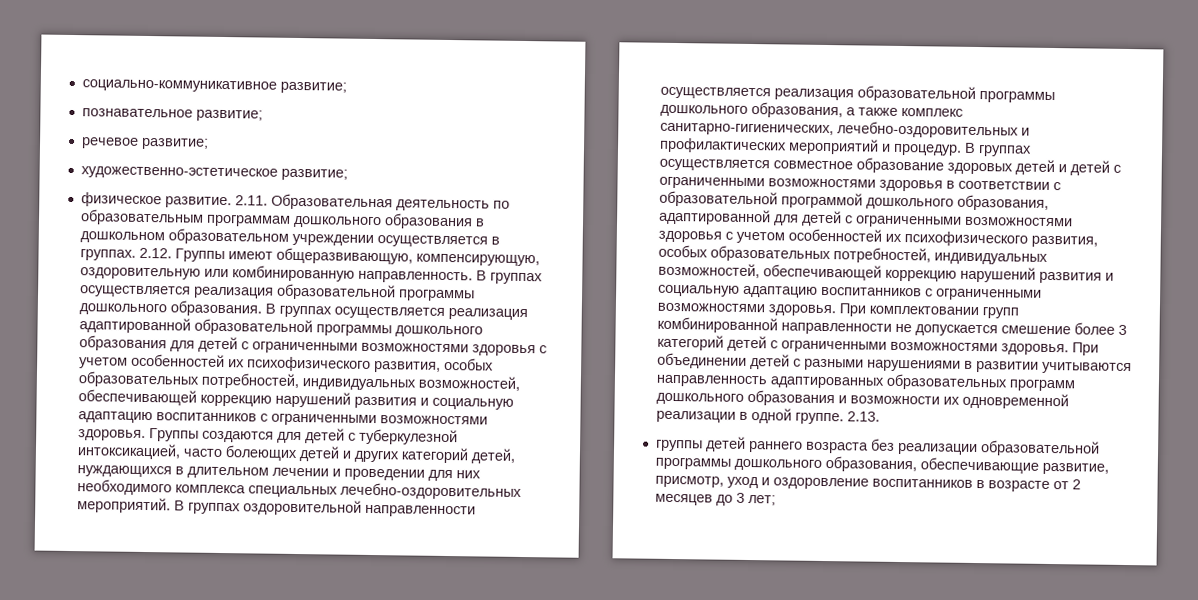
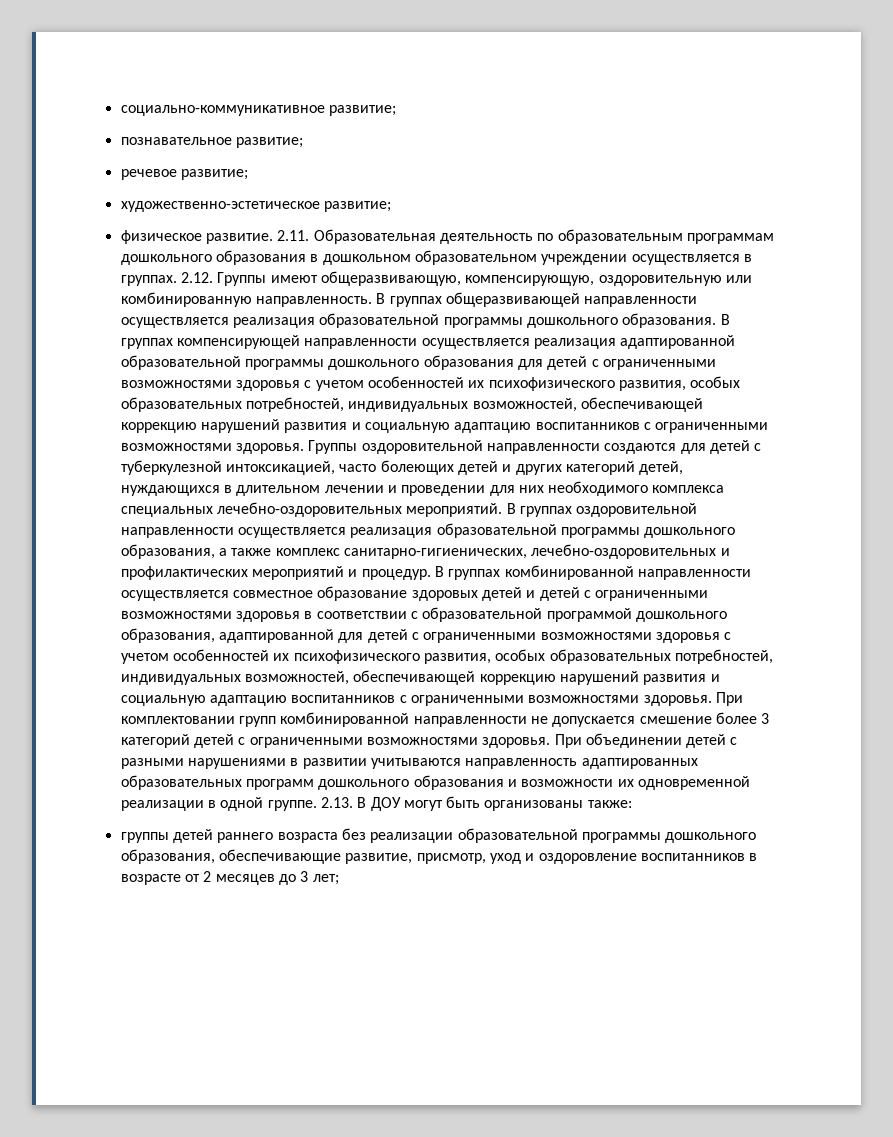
(543, 278) none -> [445,292,698,307] общеразвивающей направленности
(332, 311) none -> [176,335,418,349] компенсирующей направленности
(199, 435) none -> [361,440,600,454] оздоровительной направленности
(1032, 151) none -> [504,565,751,580] комбинированной направленности
(880, 416) none -> [357,796,632,811] В ДОУ могут быть организованы также:

